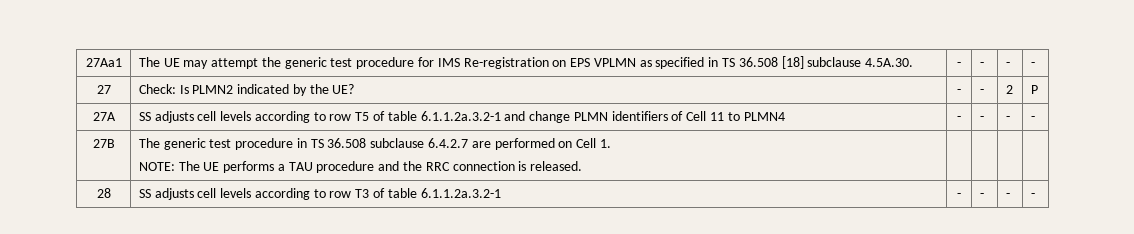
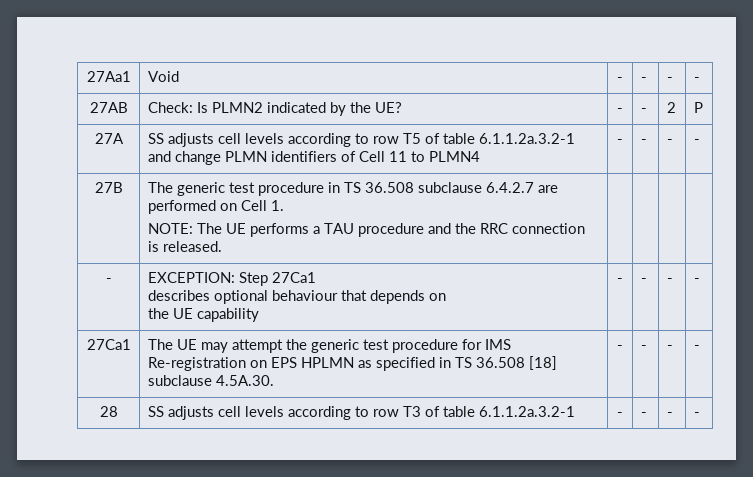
[138,56,914,69] [957,62,961,67] [979,62,984,67] [1005,62,1010,67] [1030,62,1035,67] [96,85,111,94] The UE may attempt the generic test procedure for IMS Re-registration on EPS VPLMN as specified in TS 36.508 [18] subclause 4.5A.30. | - | - | - | - // 27 -> [147,71,179,82] [617,77,623,82] [640,77,647,82] [666,77,673,82] [693,77,700,82] [89,102,128,113] Void | - | - | - | - // 27AB
(583, 166) none -> [105,278,112,283] [147,272,316,286] [147,290,446,304] [147,308,259,322] [617,278,623,283] [640,278,647,283] [666,278,673,283] [693,278,700,283] [86,339,131,350] [147,339,511,353] [147,356,557,371] [147,375,274,386] [617,345,623,350] [640,345,647,350] [666,345,673,350] [693,345,700,350] // - | EXCEPTION: Step 27Ca1 // describes optional behaviour that depends on // the UE capability | - | - | - | - // 27Ca1 | The UE may attempt the generic test procedure for IMS Re-registration on EPS HPLMN as specified in TS 36.508 [18] subclause 4.5A.30. | - | - | - | -

